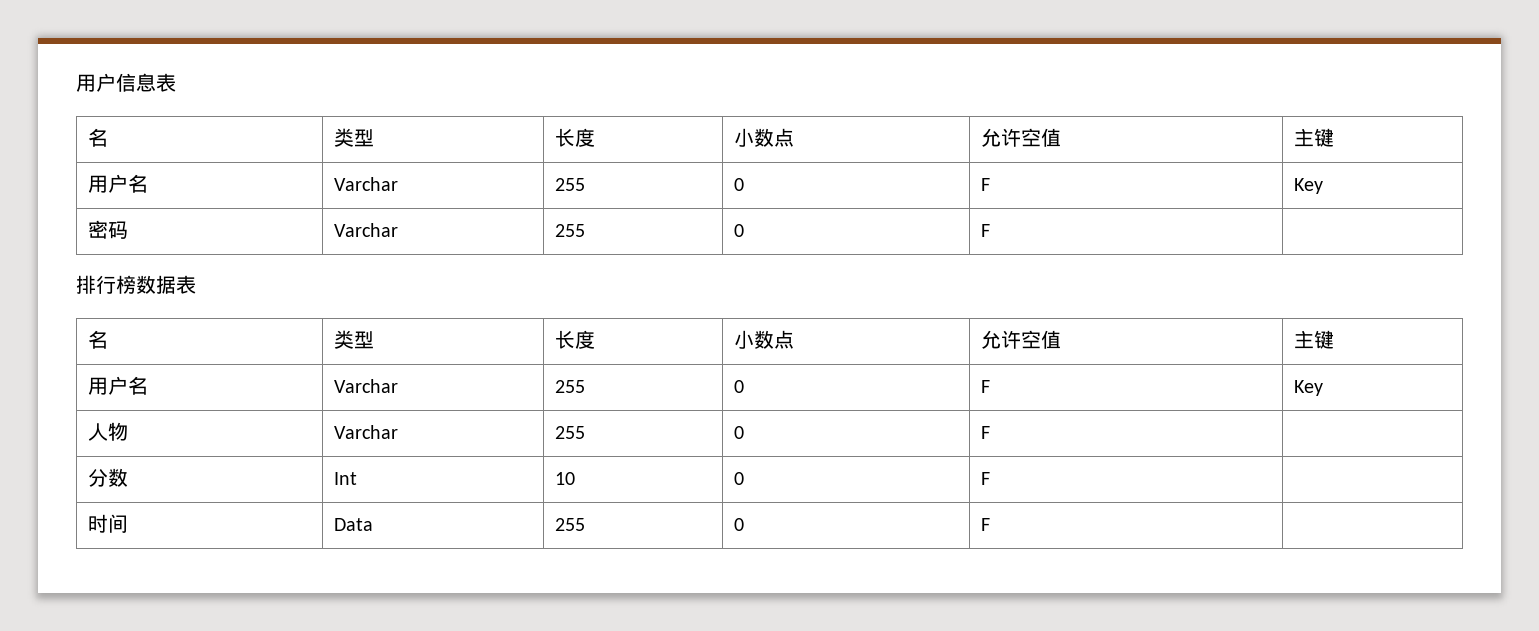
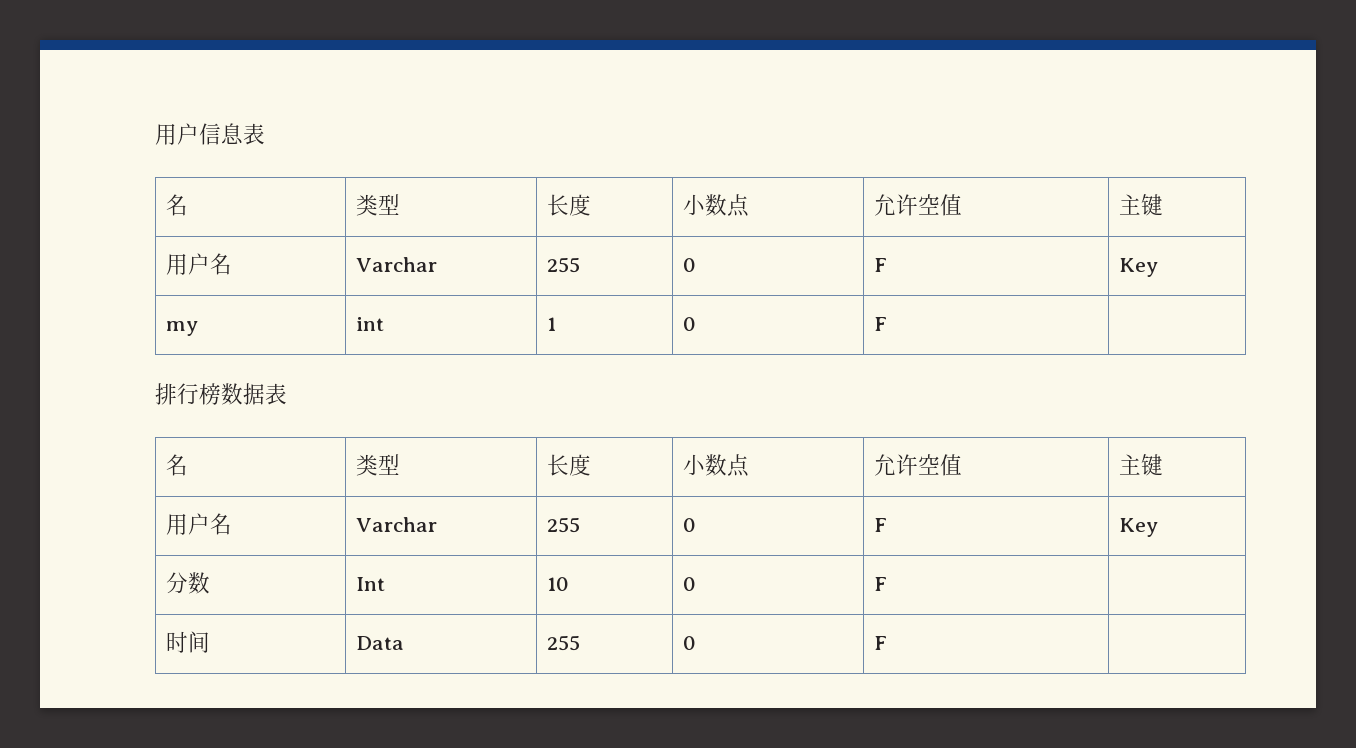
[87,220,128,239] [333,223,398,237] [554,224,585,237] 密码 | Varchar | 255 -> [165,321,198,336] [355,317,384,331] [546,317,556,331] my | int | 1
[87,422,128,441] [333,425,398,439] [554,426,585,439] [733,426,744,439] [980,426,990,439] // 人物 | Varchar | 255 | 0 | F | -> (1158, 527) none

